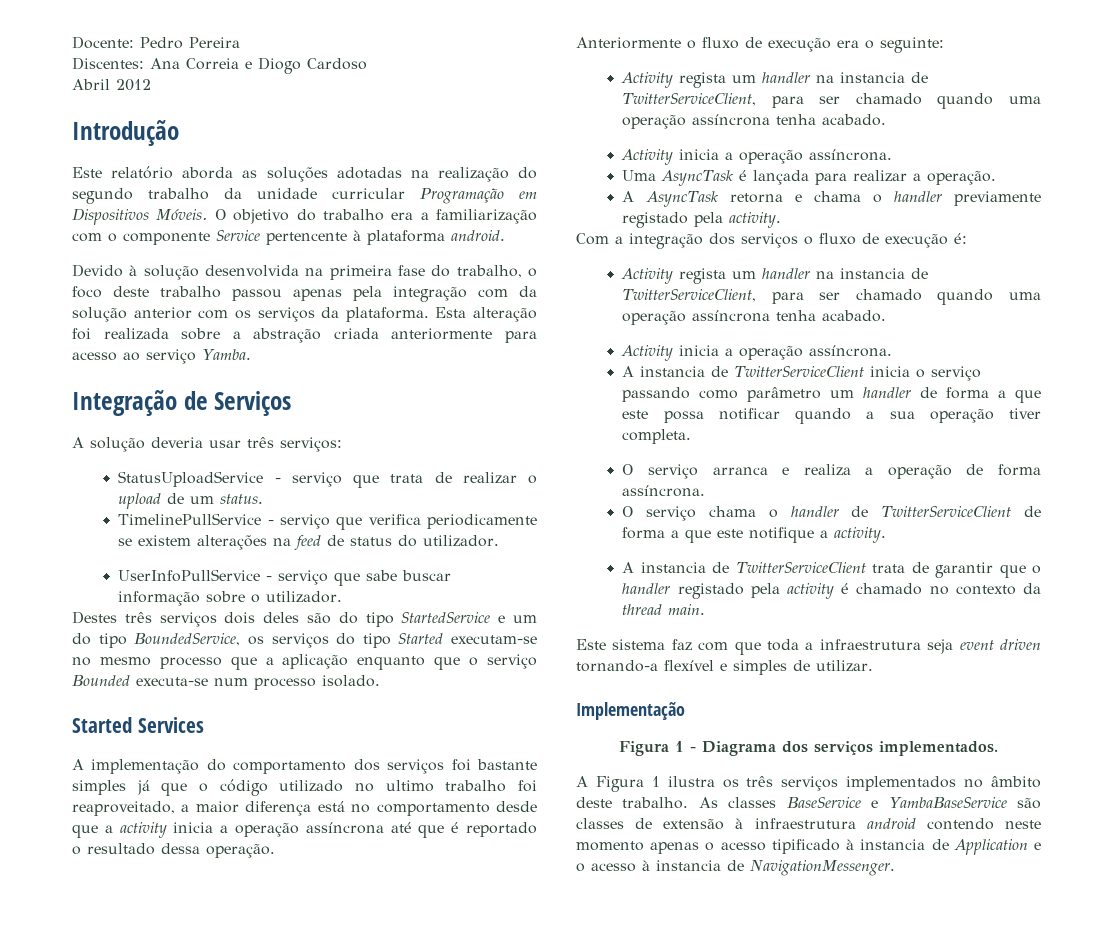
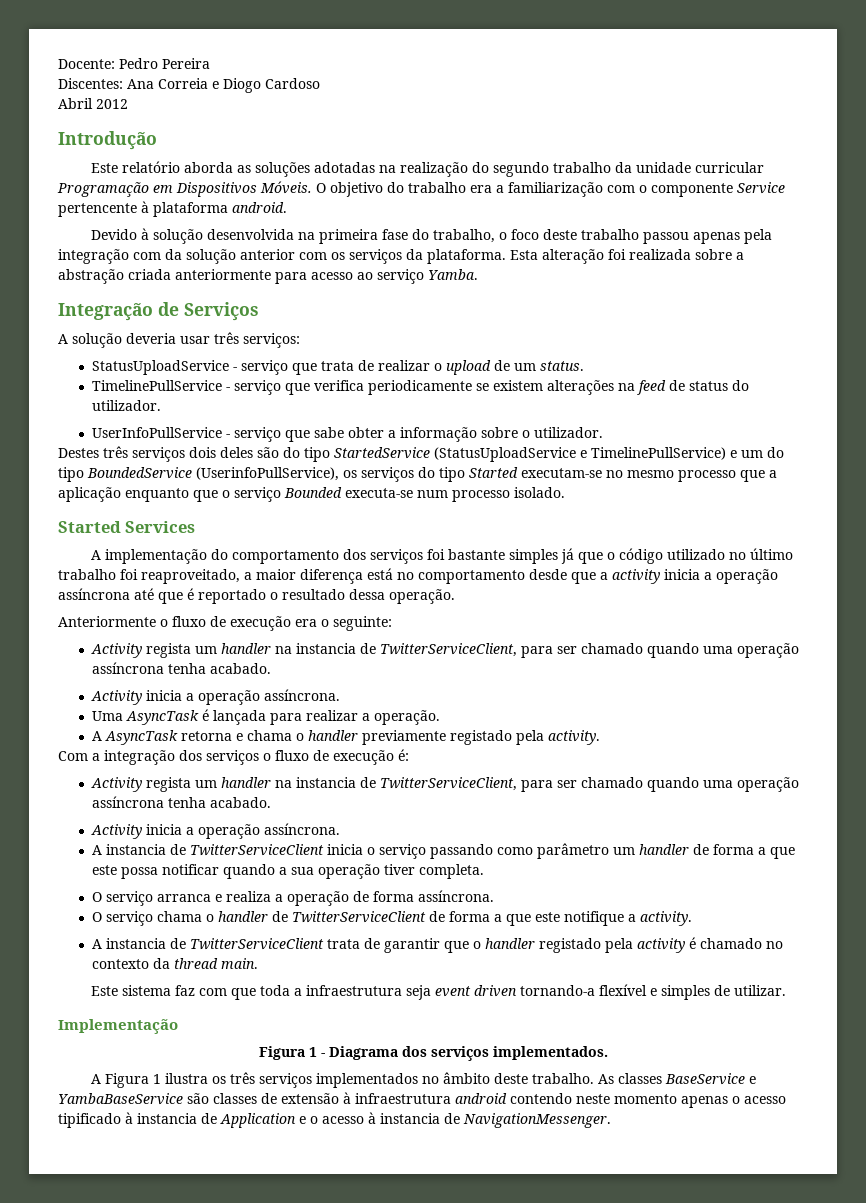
[402,570,452,581] buscar -> [347,427,396,438] obter a
(491, 617) none -> [434,447,726,462] (StatusUploadService e TimelinePullService)
[134,633,241,646] BoundedService, -> [87,467,339,481] BoundedService (UserinfoPullService),
[385,780,434,792] ultimo -> [749,548,793,560] último

